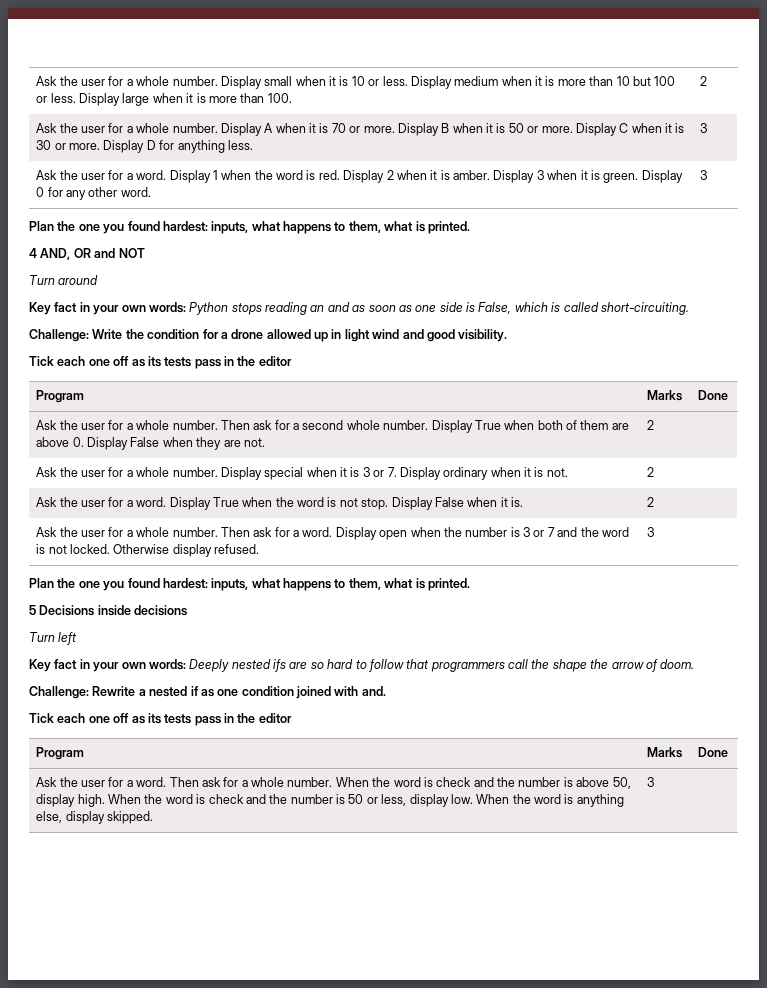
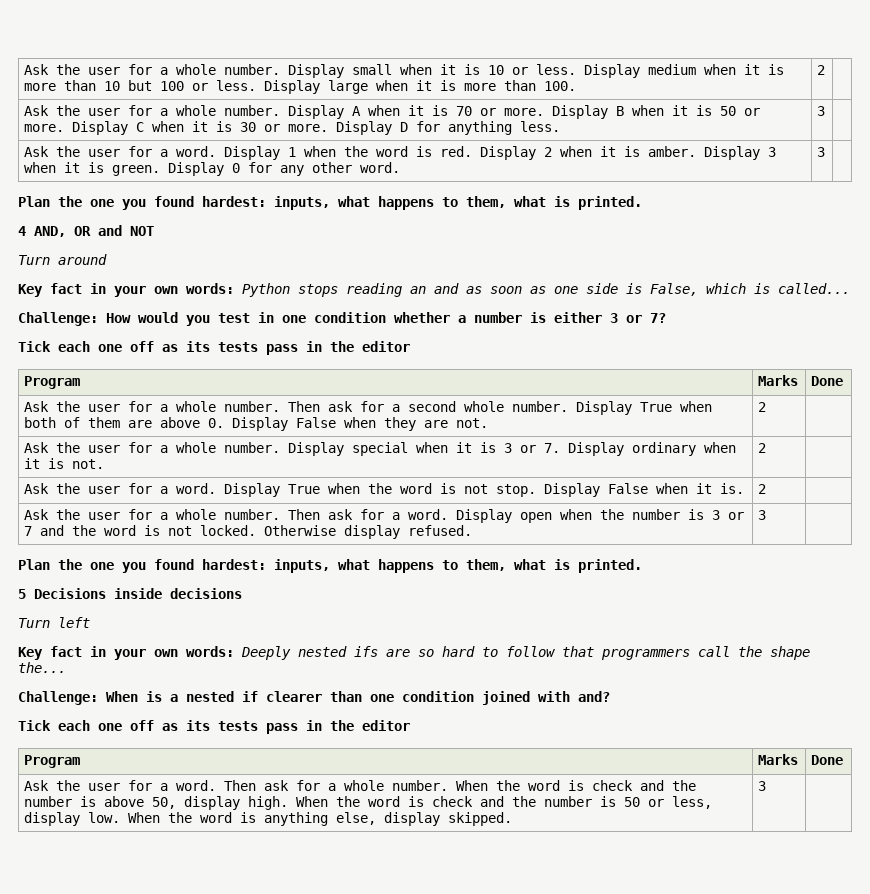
[563,302,689,315] [29,329,508,342] called short-circuiting. // Challenge: Write the condition for a drone allowed up in light wind and good visibility. -> [778,283,850,294] [18,312,666,326] called... // Challenge: How would you test in one condition whether a number is either 3 or 7?
[590,659,695,672] [29,686,136,699] the arrow of doom. // Challenge: Rewrite -> [18,662,66,673] [18,691,162,705] the... // Challenge: When is
[200,689,214,697] as -> [266,691,362,702] clearer than
[361,686,386,696] and. -> [578,691,610,702] and?

